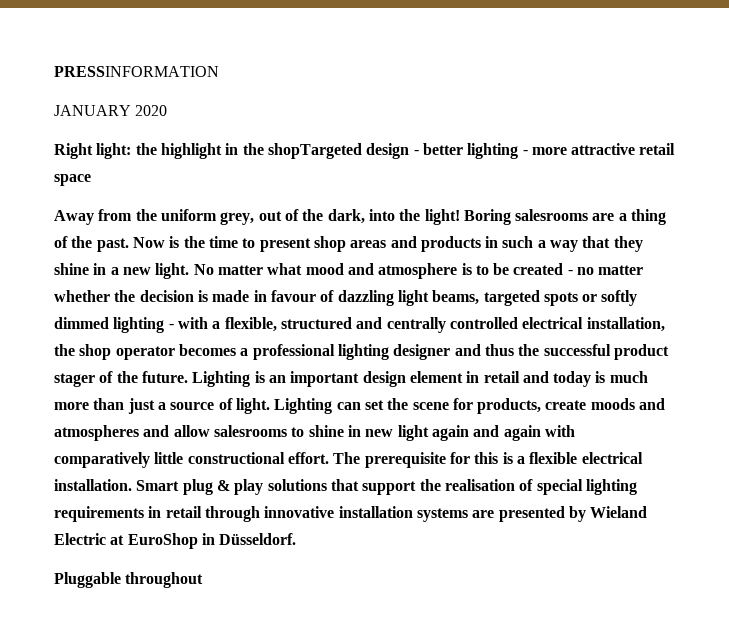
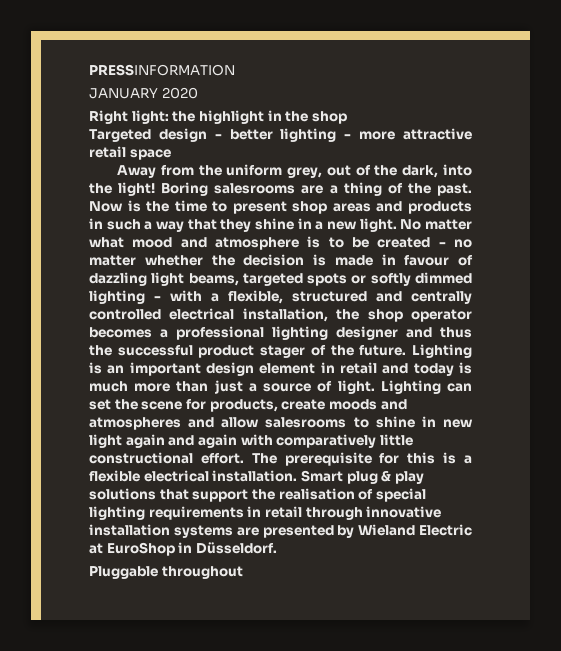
[267,143,362,159] shopTargeted -> [311,111,347,124] [89,129,151,142] shop // Targeted

